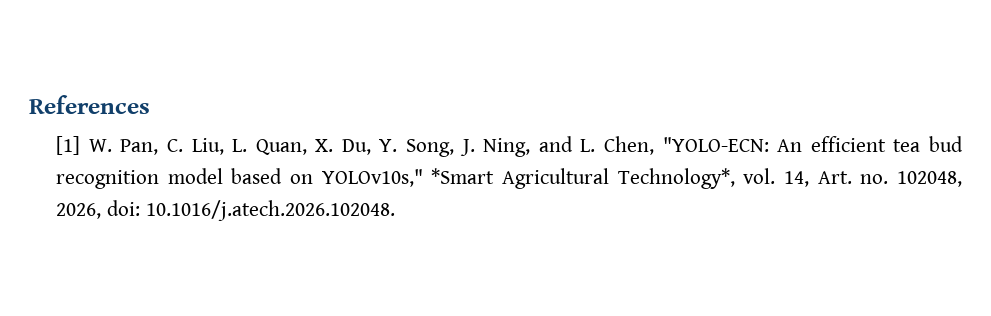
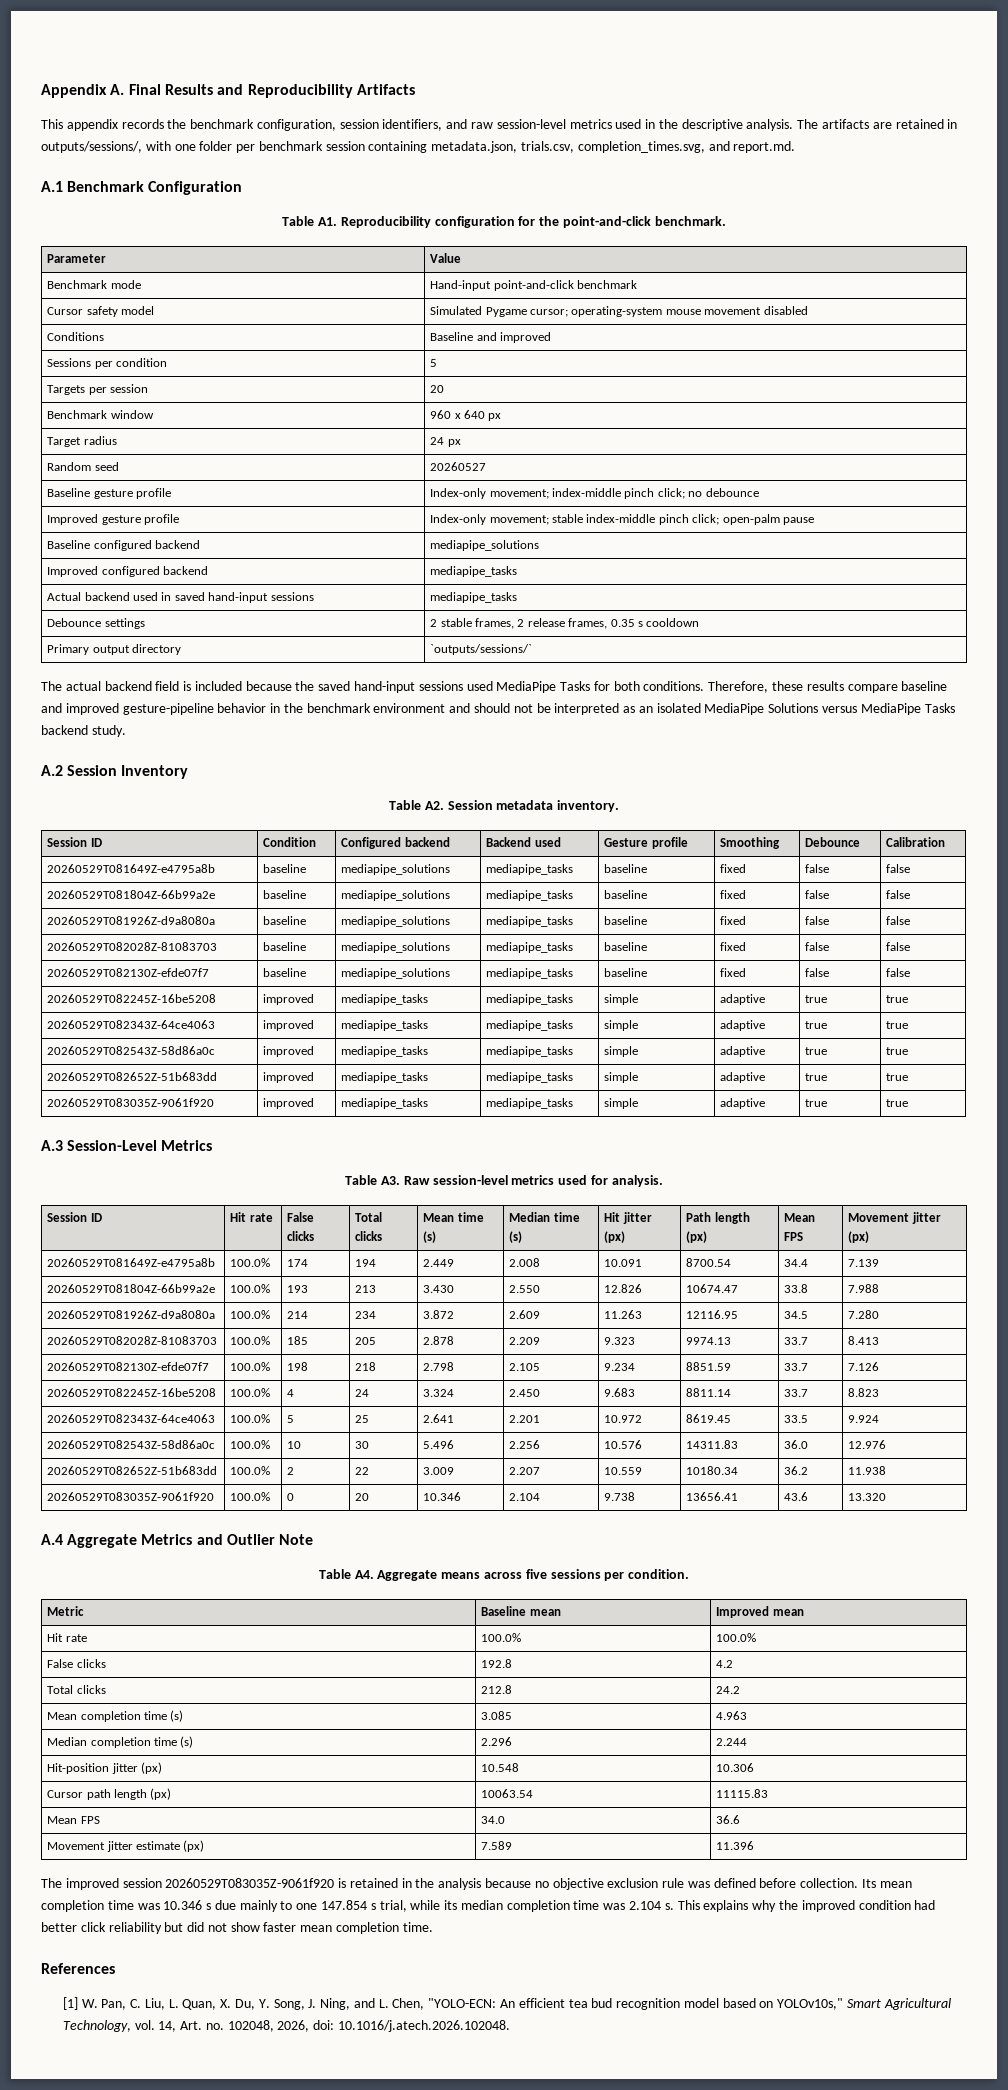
(29, 104) none -> [41,84,415,98] [41,119,958,131] [41,141,796,153] [41,181,243,195] [282,216,726,228] [47,254,107,263] [430,253,462,263] [47,280,141,289] [430,280,638,291] [47,306,155,317] [430,306,808,317] [47,332,105,341] [430,332,552,343] [47,358,168,369] [430,359,438,367] [47,384,149,395] [430,385,445,393] [47,410,154,419] [430,410,502,421] [47,436,117,447] [430,437,461,447] [47,462,119,471] [430,462,487,471] [47,488,172,499] [430,488,759,499] [47,514,180,525] [430,514,814,525] [47,540,201,551] [430,540,540,551] [47,566,209,577] [430,566,518,577] [47,592,314,603] [430,592,518,603] [47,618,145,629] [430,618,700,629] [47,644,182,655] [430,644,533,655] [41,681,948,693] [41,703,955,715] [41,725,126,737] [41,765,189,779] [388,800,620,812] [47,837,102,847] [263,837,317,847] [341,837,450,849] [486,837,561,847] [604,837,688,849] [720,837,781,849] [805,837,861,847] [886,837,946,847] [47,864,216,873] [263,864,307,873] [341,864,451,875] [486,864,574,875] [604,864,648,873] [720,864,747,873] [805,864,830,873] [886,864,911,873] [47,890,216,899] [263,890,307,899] [341,890,451,901] [486,890,574,901] [604,890,648,899] [720,890,747,899] [805,890,830,899] [886,890,911,899] [47,916,216,925] [263,916,307,925] [341,916,451,927] [486,916,574,927] [604,916,648,925] [720,916,747,925] [805,916,830,925] [886,916,911,925] [47,942,218,951] [263,942,307,951] [341,942,451,953] [486,942,574,953] [604,942,648,951] [720,942,747,951] [805,942,830,951] [886,942,911,951] [47,968,210,977] [263,968,307,977] [341,968,451,979] [486,968,574,979] [604,968,648,977] [720,968,747,977] [805,968,830,977] [886,968,911,977] [47,994,217,1003] [263,994,315,1005] [341,994,429,1005] [486,994,574,1005] [604,994,639,1005] [720,994,766,1005] [805,995,828,1003] [886,995,909,1003] [47,1020,216,1029] [263,1020,315,1031] [341,1020,429,1031] [486,1020,574,1031] [604,1020,639,1031] [720,1020,766,1031] [805,1021,828,1029] [886,1021,909,1029] [47,1046,216,1055] [263,1046,315,1057] [341,1046,429,1057] [486,1046,574,1057] [604,1046,639,1057] [720,1046,766,1057] [805,1047,828,1055] [886,1047,909,1055] [47,1072,218,1081] [263,1072,315,1083] [341,1072,429,1083] [486,1072,574,1083] [604,1072,639,1083] [720,1072,766,1083] [805,1073,828,1081] [886,1073,909,1081] [47,1098,215,1107] [263,1098,315,1109] [341,1098,429,1109] [486,1098,574,1109] [604,1098,639,1109] [720,1098,766,1109] [805,1099,828,1107] [886,1099,909,1107] [41,1140,213,1151] [345,1175,663,1187] [47,1212,102,1222] [230,1212,273,1222] [287,1212,315,1222] [287,1231,315,1241] [355,1212,383,1222] [355,1231,383,1241] [423,1212,484,1222] [423,1231,437,1243] [509,1212,580,1222] [509,1231,523,1243] [604,1212,652,1224] [604,1231,626,1243] [686,1212,750,1224] [686,1231,708,1243] [784,1213,816,1222] [784,1232,804,1241] [848,1212,941,1224] [848,1231,870,1243] [47,1258,216,1267] [230,1258,271,1267] [287,1259,309,1267] [355,1259,377,1267] [423,1259,455,1267] [509,1258,541,1267] [604,1259,643,1267] [686,1258,732,1267] [784,1259,809,1267] [848,1259,880,1267] [47,1284,216,1293] [230,1284,271,1293] [287,1285,309,1293] [355,1285,377,1293] [423,1285,455,1293] [509,1285,541,1293] [604,1284,643,1293] [686,1284,739,1293] [784,1284,809,1293] [848,1284,880,1293] [47,1310,216,1319] [230,1310,271,1319] [287,1311,309,1319] [355,1311,377,1319] [423,1310,455,1319] [509,1310,541,1319] [604,1310,643,1319] [686,1310,739,1319] [784,1311,809,1319] [848,1310,880,1319] [47,1336,218,1345] [230,1336,271,1345] [287,1336,309,1345] [355,1337,377,1345] [423,1336,455,1345] [509,1337,541,1345] [604,1337,636,1345] [686,1337,732,1345] [784,1337,809,1345] [848,1336,880,1345] [47,1362,210,1371] [230,1362,271,1371] [287,1362,309,1371] [355,1362,377,1371] [423,1362,455,1371] [509,1363,541,1371] [604,1363,636,1371] [686,1362,732,1371] [784,1363,809,1371] [848,1362,880,1371] [47,1388,217,1397] [230,1388,271,1397] [287,1389,295,1397] [355,1389,370,1397] [423,1389,455,1397] [509,1389,541,1397] [604,1388,636,1397] [686,1388,732,1397] [784,1389,809,1397] [848,1388,880,1397] [47,1414,216,1423] [230,1414,271,1423] [287,1415,295,1423] [355,1415,370,1423] [423,1414,455,1423] [509,1415,541,1423] [604,1415,643,1423] [686,1414,732,1423] [784,1415,809,1423] [848,1415,880,1423] [47,1440,216,1449] [230,1440,271,1449] [287,1441,302,1449] [355,1441,370,1449] [423,1440,455,1449] [509,1440,541,1449] [604,1440,643,1449] [686,1440,739,1449] [784,1440,809,1449] [848,1440,887,1449] [47,1466,218,1475] [230,1466,271,1475] [287,1467,295,1475] [355,1467,370,1475] [423,1467,455,1475] [509,1467,541,1475] [604,1467,643,1475] [686,1466,739,1475] [784,1466,809,1475] [848,1466,887,1475] [47,1492,215,1501] [230,1492,271,1501] [287,1493,295,1501] [355,1493,370,1501] [423,1492,462,1501] [509,1493,541,1501] [604,1492,636,1501] [686,1492,739,1501] [784,1492,809,1501] [848,1493,887,1501] [41,1534,313,1548] [318,1569,690,1581] [47,1606,85,1616] [481,1606,561,1616] [716,1606,804,1618] [47,1633,87,1642] [481,1633,522,1642] [716,1633,757,1642] [47,1659,106,1668] [481,1659,513,1668] [716,1660,734,1668] [47,1685,106,1694] [481,1685,513,1694] [716,1686,741,1694] [47,1710,184,1722] [481,1711,513,1720] [716,1711,748,1720] [47,1736,194,1748] [481,1737,513,1746] [716,1738,748,1746] [47,1762,163,1774] [481,1763,520,1772] [716,1763,755,1772] [47,1788,172,1800] [481,1789,534,1798] [716,1789,769,1798] [47,1816,100,1824] [481,1816,506,1824] [716,1815,741,1824] [47,1840,205,1852] [481,1841,513,1850] [716,1841,755,1850] [41,1878,912,1890] [41,1900,936,1912] [41,1922,433,1934] Appendix A. Final Results and Reproducibility Artifacts // This appendix records the benchmark configuration, session identifiers, and raw session-level metrics used in the descriptive analysis. The artifacts are retained in outputs/sessions/, with one folder per benchmark session containing metadata.json, trials.csv, completion_times.svg, and report.md. // A.1 Benchmark Configuration // Table A1. Reproducibility configuration for the point-and-click benchmark. // Parameter | Value // Benchmark mode | Hand-input point-and-click benchmark // Cursor safety model | Simulated Pygame cursor; operating-system mouse movement disabled // Conditions | Baseline and improved // Sessions per condition | 5 // Targets per session | 20 // Benchmark window | 960 x 640 px // Target radius | 24 px // Random seed | 20260527 // Baseline gesture profile | Index-only movement; index-middle pinch click; no debounce // Improved gesture profile | Index-only movement; stable index-middle pinch click; open-palm pause // Baseline configured backend | mediapipe_solutions // Improved configured backend | mediapipe_tasks // Actual backend used in saved hand-input sessions | mediapipe_tasks // Debounce settings | 2 stable frames, 2 release frames, 0.35 s cooldown // Primary output directory | `outputs/sessions/` // The actual backend field is included because the saved hand-input sessions used MediaPipe Tasks for both conditions. Therefore, these results compare baseline and improved gesture-pipeline behavior in the benchmark environment and should not be interpreted as an isolated MediaPipe Solutions versus MediaPipe Tasks backend study. // A.2 Session Inventory // Table A2. Session metadata inventory. // Session ID | Condition | Configured backend | Backend used | Gesture profile | Smoothing | Debounce | Calibration // 20260529T081649Z-e4795a8b | baseline | mediapipe_solutions | mediapipe_tasks | baseline | fixed | false | false // 20260529T081804Z-66b99a2e | baseline | mediapipe_solutions | mediapipe_tasks | baseline | fixed | false | false // 20260529T081926Z-d9a8080a | baseline | mediapipe_solutions | mediapipe_tasks | baseline | fixed | false | false // 20260529T082028Z-81083703 | baseline | mediapipe_solutions | mediapipe_tasks | baseline | fixed | false | false // 20260529T082130Z-efde07f7 | baseline | mediapipe_solutions | mediapipe_tasks | baseline | fixed | false | false // 20260529T082245Z-16be5208 | improved | mediapipe_tasks | mediapipe_tasks | simple | adaptive | true | true // 20260529T082343Z-64ce4063 | improved | mediapipe_tasks | mediapipe_tasks | simple | adaptive | true | true // 20260529T082543Z-58d86a0c | improved | mediapipe_tasks | mediapipe_tasks | simple | adaptive | true | true // 20260529T082652Z-51b683dd | improved | mediapipe_tasks | mediapipe_tasks | simple | adaptive | true | true // 20260529T083035Z-9061f920 | improved | mediapipe_tasks | mediapipe_tasks | simple | adaptive | true | true // A.3 Session-Level Metrics // Table A3. Raw session-level metrics used for analysis. // Session ID | Hit rate | False clicks | Total clicks | Mean time (s) | Median time (s) | Hit jitter (px) | Path length (px) | Mean FPS | Movement jitter (px) // 20260529T081649Z-e4795a8b | 100.0% | 174 | 194 | 2.449 | 2.008 | 10.091 | 8700.54 | 34.4 | 7.139 // 20260529T081804Z-66b99a2e | 100.0% | 193 | 213 | 3.430 | 2.550 | 12.826 | 10674.47 | 33.8 | 7.988 // 20260529T081926Z-d9a8080a | 100.0% | 214 | 234 | 3.872 | 2.609 | 11.263 | 12116.95 | 34.5 | 7.280 // 20260529T082028Z-81083703 | 100.0% | 185 | 205 | 2.878 | 2.209 | 9.323 | 9974.13 | 33.7 | 8.413 // 20260529T082130Z-efde07f7 | 100.0% | 198 | 218 | 2.798 | 2.105 | 9.234 | 8851.59 | 33.7 | 7.126 // 20260529T082245Z-16be5208 | 100.0% | 4 | 24 | 3.324 | 2.450 | 9.683 | 8811.14 | 33.7 | 8.823 // 20260529T082343Z-64ce4063 | 100.0% | 5 | 25 | 2.641 | 2.201 | 10.972 | 8619.45 | 33.5 | 9.924 // 20260529T082543Z-58d86a0c | 100.0% | 10 | 30 | 5.496 | 2.256 | 10.576 | 14311.83 | 36.0 | 12.976 // 20260529T082652Z-51b683dd | 100.0% | 2 | 22 | 3.009 | 2.207 | 10.559 | 10180.34 | 36.2 | 11.938 // 20260529T083035Z-9061f920 | 100.0% | 0 | 20 | 10.346 | 2.104 | 9.738 | 13656.41 | 43.6 | 13.320 // A.4 Aggregate Metrics and Outlier Note // Table A4. Aggregate means across five sessions per condition. // Metric | Baseline mean | Improved mean // Hit rate | 100.0% | 100.0% // False clicks | 192.8 | 4.2 // Total clicks | 212.8 | 24.2 // Mean completion time (s) | 3.085 | 4.963 // Median completion time (s) | 2.296 | 2.244 // Hit-position jitter (px) | 10.548 | 10.306 // Cursor path length (px) | 10063.54 | 11115.83 // Mean FPS | 34.0 | 36.6 // Movement jitter estimate (px) | 7.589 | 11.396 // The improved session 20260529T083035Z-9061f920 is retained in the analysis because no objective exclusion rule was defined before collection. Its mean completion time was 10.346 s due mainly to one 147.854 s trial, while its median completion time was 2.104 s. This explains why the improved condition had better click reliability but did not show faster mean completion time. //
[431,168,735,189] *Smart Agricultural Technology*, -> [846,1998,951,2010] [62,2020,131,2032] Smart Agricultural Technology,

